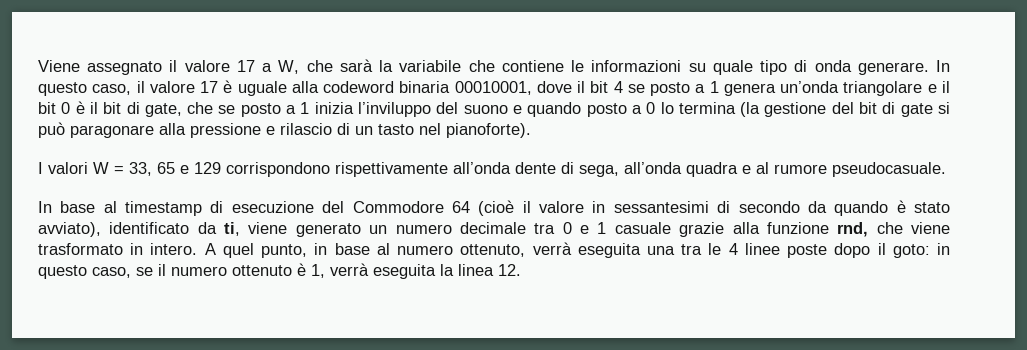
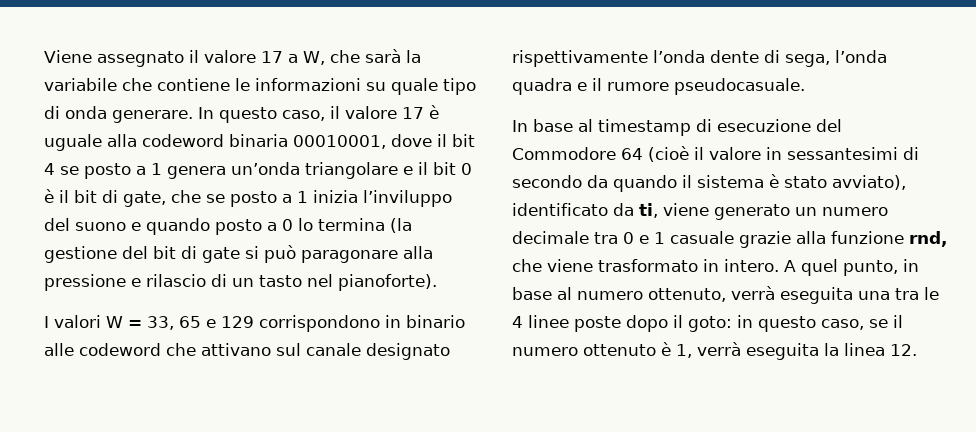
[335,162,511,177] rispettivamente all’onda -> [385,315,465,328] [44,343,450,360] [512,50,705,67] in binario alle codeword che attivano sul canale designato rispettivamente l’onda
[624,162,682,174] all’onda -> [835,50,887,63] l’onda
[756,162,769,174] al -> [592,78,602,91] il
(889, 208) none -> [682,175,764,188] il sistema

